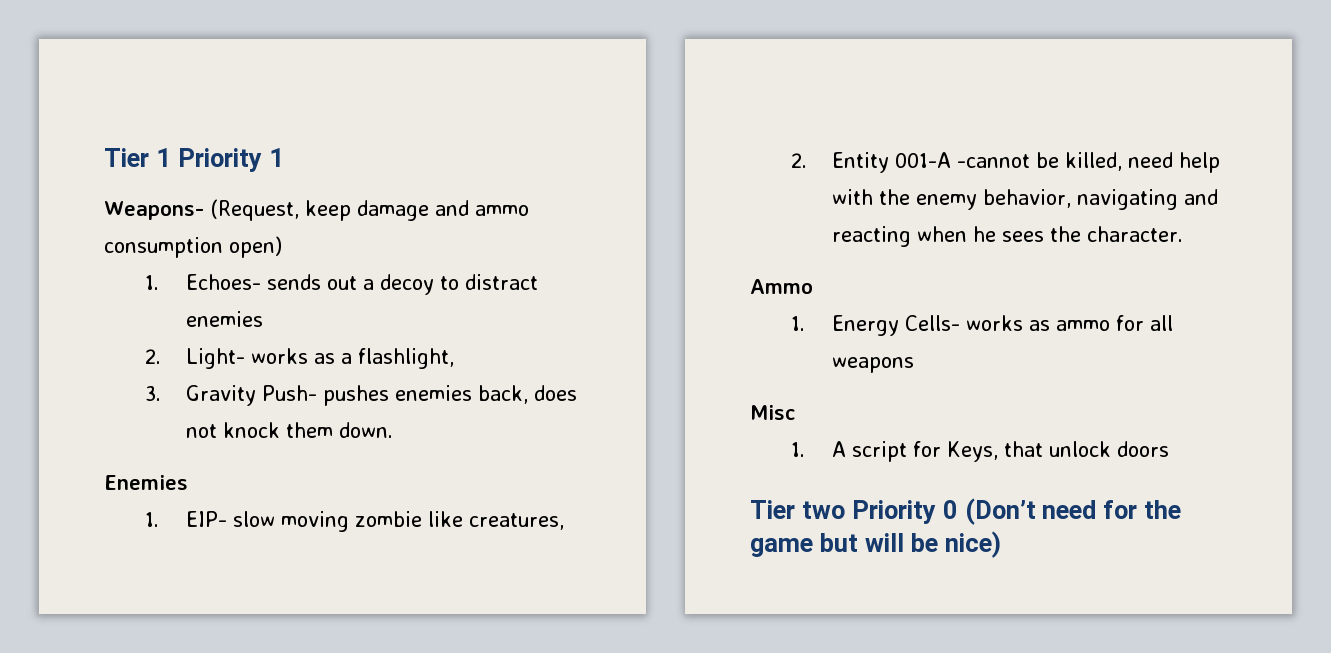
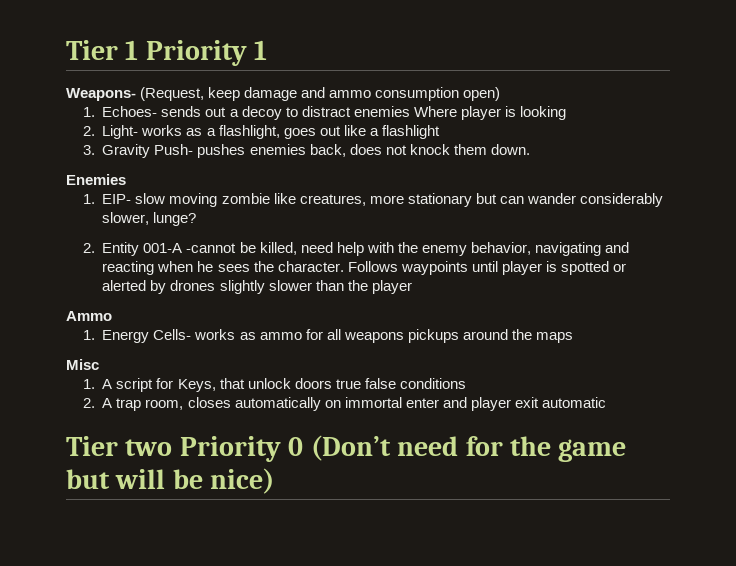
(264, 319) none -> [413,106,566,120] Where player is looking
(455, 358) none -> [283,125,440,139] goes out like a flashlight
(565, 521) none -> [369,193,663,207] [102,212,197,226] more stationary but can wander considerably slower, lunge?
(1184, 234) none -> [347,261,626,275] [102,280,412,294] Follows waypoints until player is spotted or alerted by drones slightly slower than the player
(915, 365) none -> [407,329,573,343] pickups around the maps
(1170, 449) none -> [335,378,466,389] [82,397,606,411] true false conditions // 2. A trap room, closes automatically on immortal enter and player exit automatic

